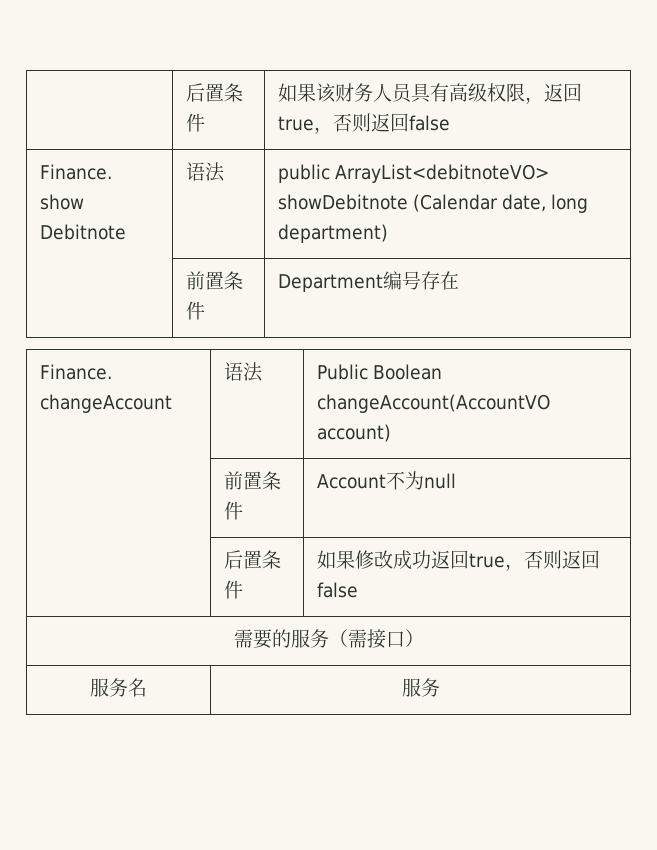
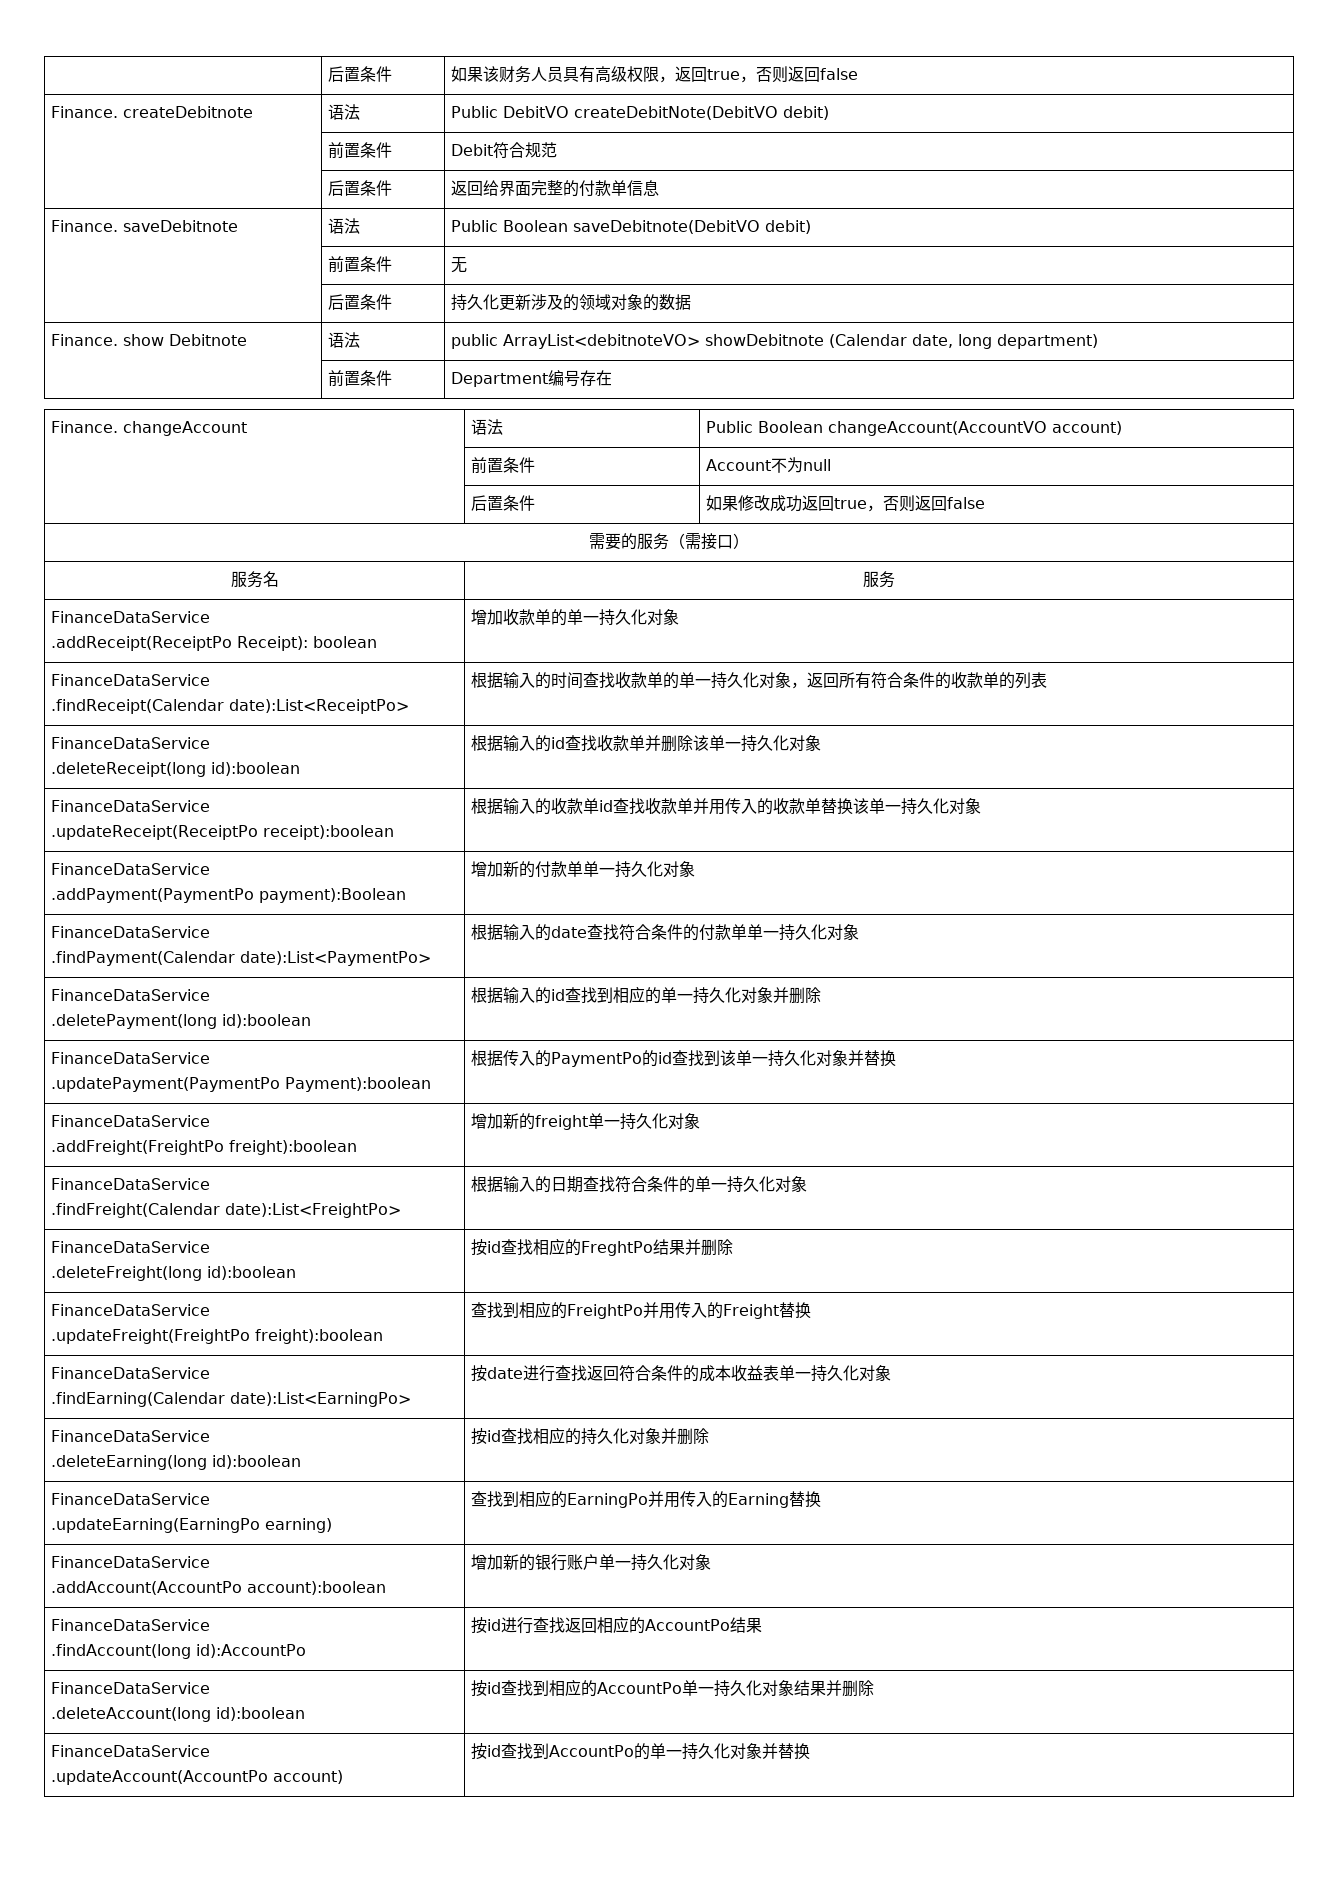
(450, 123) none -> [51,106,254,118] [328,104,361,120] [451,106,830,120] [328,142,393,159] [451,142,558,159] [328,180,393,196] [451,180,660,197] [51,220,239,232] [328,218,361,234] [451,220,812,234] [328,256,393,273] [451,257,468,273] [328,294,393,310] [451,294,692,311] // Finance. createDebitnote | 语法 | Public DebitVO createDebitNote(DebitVO debit) // | 前置条件 | Debit符合规范 // | 后置条件 | 返回给界面完整的付款单信息 // Finance. saveDebitnote | 语法 | Public Boolean saveDebitnote(DebitVO debit) // | 前置条件 | 无 // | 后置条件 | 持久化更新涉及的领域对象的数据
(440, 687) none -> [51,611,211,623] [51,636,378,651] [471,609,680,626] [51,674,211,686] [51,699,410,714] [471,672,1048,689] [51,737,211,749] [51,762,301,777] [471,735,822,752] [51,800,211,812] [51,825,395,840] [471,798,982,815] [51,863,211,875] [51,888,407,903] [471,861,696,878] [51,926,211,938] [51,951,432,966] [471,924,860,941] [51,989,211,1001] [51,1014,312,1029] [471,986,822,1004] [51,1052,211,1064] [51,1077,432,1092] [471,1050,897,1067] [51,1115,211,1127] [51,1140,358,1155] [471,1113,701,1130] [51,1178,211,1190] [51,1203,402,1218] [471,1176,808,1193] [51,1241,211,1253] [51,1266,297,1281] [471,1238,734,1256] [51,1304,211,1316] [51,1329,384,1344] [471,1301,812,1319] [51,1367,211,1379] [51,1392,412,1407] [471,1365,892,1382] [51,1430,211,1442] [51,1455,302,1470] [471,1427,710,1445] [51,1493,211,1505] [51,1518,333,1533] [471,1490,822,1508] [51,1556,211,1568] [51,1581,387,1595] [471,1554,712,1571] [51,1619,211,1631] [51,1644,307,1659] [471,1616,763,1634] [51,1682,211,1694] [51,1707,306,1722] [471,1679,875,1697] [51,1745,211,1757] [51,1770,344,1785] [471,1743,811,1760] // FinanceDataService // .addReceipt(ReceiptPo Receipt): boolean | 增加收款单的单一持久化对象 // FinanceDataService // .findReceipt(Calendar date):List<ReceiptPo> | 根据输入的时间查找收款单的单一持久化对象，返回所有符合条件的收款单的列表 // FinanceDataService // .deleteReceipt(long id):boolean | 根据输入的id查找收款单并删除该单一持久化对象 // FinanceDataService // .updateReceipt(ReceiptPo receipt):boolean | 根据输入的收款单id查找收款单并用传入的收款单替换该单一持久化对象 // FinanceDataService // .addPayment(PaymentPo payment):Boolean | 增加新的付款单单一持久化对象 // FinanceDataService // .findPayment(Calendar date):List<PaymentPo> | 根据输入的date查找符合条件的付款单单一持久化对象 // FinanceDataService // .deletePayment(long id):boolean | 根据输入的id查找到相应的单一持久化对象并删除 // FinanceDataService // .updatePayment(PaymentPo Payment):boolean | 根据传入的PaymentPo的id查找到该单一持久化对象并替换 // FinanceDataService // .addFreight(FreightPo freight):boolean | 增加新的freight单一持久化对象 // FinanceDataService // .findFreight(Calendar date):List<FreightPo> | 根据输入的日期查找符合条件的单一持久化对象 // FinanceDataService // .deleteFreight(long id):boolean | 按id查找相应的FreghtPo结果并删除 // FinanceDataService // .updateFreight(FreightPo freight):boolean | 查找到相应的FreightPo并用传入的Freight替换 // FinanceDataService // .findEarning(Calendar date):List<EarningPo> | 按date进行查找返回符合条件的成本收益表单一持久化对象 // FinanceDataService // .deleteEarning(long id):boolean | 按id查找相应的持久化对象并删除 // FinanceDataService // .updateEarning(EarningPo earning) | 查找到相应的EarningPo并用传入的Earning替换 // FinanceDataService // .addAccount(AccountPo account):boolean | 增加新的银行账户单一持久化对象 // FinanceDataService // .findAccount(long id):AccountPo | 按id进行查找返回相应的AccountPo结果 // FinanceDataService // .deleteAccount(long id):boolean | 按id查找到相应的AccountPo单一持久化对象结果并删除 // FinanceDataService // .updateAccount(AccountPo account) | 按id查找到AccountPo的单一持久化对象并替换

